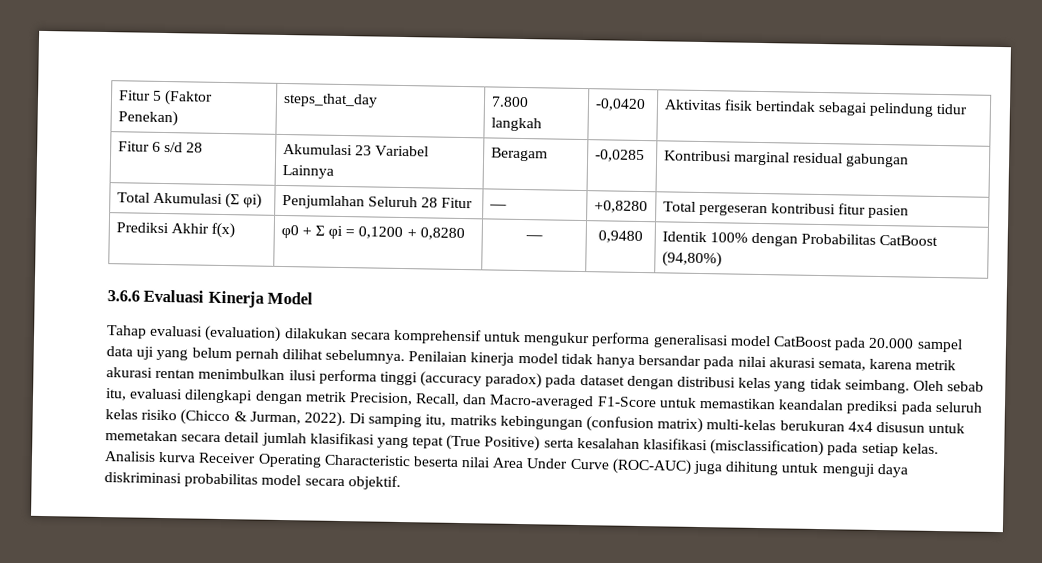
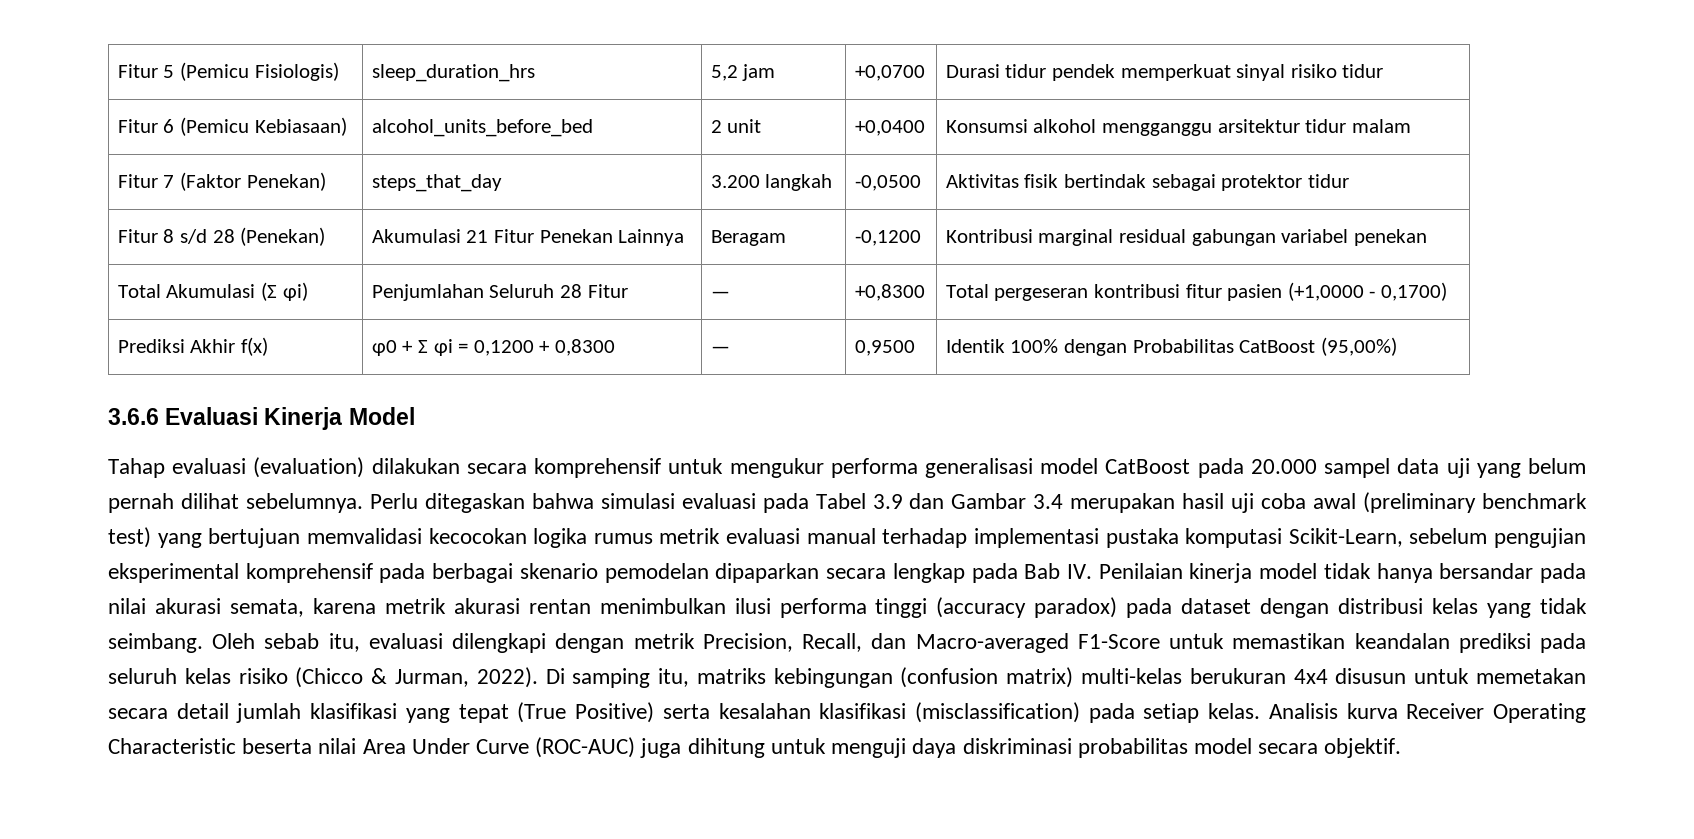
(162, 95) none -> [179,62,339,81] [371,64,535,82] [710,64,776,81] [854,65,925,81] [945,64,1384,81] [117,117,347,136] [371,119,593,137] [710,119,762,133] [854,120,925,136] [945,119,1411,136] [117,174,175,188] (Pemicu Fisiologis) | sleep_duration_hrs | 5,2 jam | +0,0700 | Durasi tidur pendek memperkuat sinyal risiko tidur // Fitur 6 (Pemicu Kebiasaan) | alcohol_units_before_bed | 2 unit | +0,0400 | Konsumsi alkohol mengganggu arsitektur tidur malam // Fitur 7
[490,96,529,108] 7.800 -> [710,175,760,188] 3.200
[594,98,646,112] -0,0420 -> [854,175,921,191] -0,0500
[869,102,969,117] [117,141,161,152] pelindung tidur // Fitur 6 -> [1221,174,1349,191] [117,229,175,243] protektor tidur // Fitur 8
[282,143,429,157] | Akumulasi 23 Variabel -> [240,227,326,246] [371,229,613,243] (Penekan) | Akumulasi 21 Fitur Penekan
[594,149,645,163] -0,0285 -> [854,230,921,246] -0,1200
(910, 160) none -> [1281,229,1427,246] variabel penekan
[593,200,648,214] +0,8280 -> [854,284,925,301] +0,8300
(910, 211) none -> [1287,282,1447,301] (+1,0000 - 0,1700)
[419,227,465,241] [524,235,543,240] [598,230,643,244] 0,8280 | — | 0,9480 -> [554,339,615,356] [710,346,730,353] [854,340,915,356] 0,8300 | — | 0,9500
[661,251,722,268] (94,80%) -> [1320,337,1397,356] (95,00%)
(406, 357) none -> [369,492,1588,513] [108,527,1586,548] [108,563,1092,583] Perlu ditegaskan bahwa simulasi evaluasi pada Tabel 3.9 dan Gambar 3.4 merupakan hasil uji coba awal (preliminary benchmark test) yang bertujuan memvalidasi kecocokan logika rumus metrik evaluasi manual terhadap implementasi pustaka komputasi Scikit-Learn, sebelum pengujian eksperimental komprehensif pada berbagai skenario pemodelan dipaparkan secara lengkap pada Bab IV.

